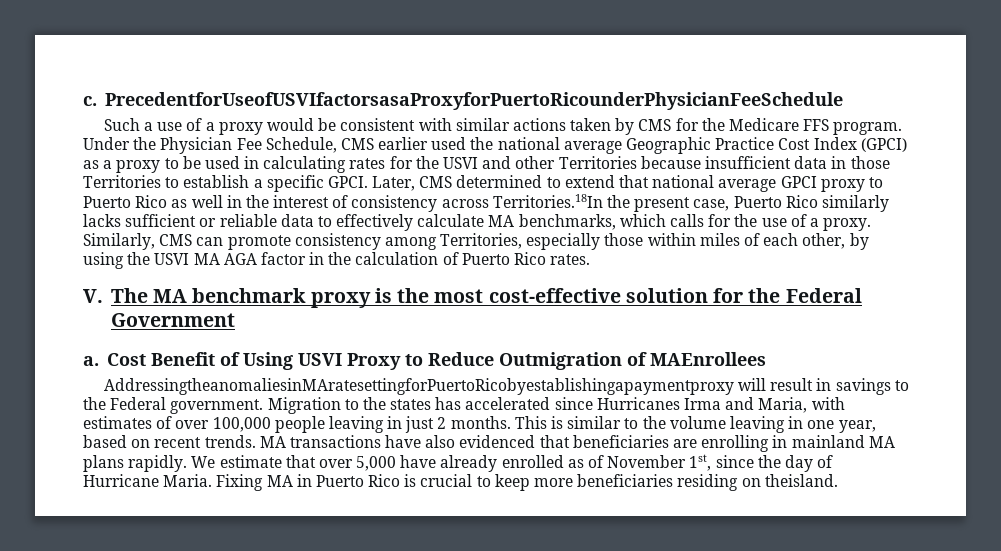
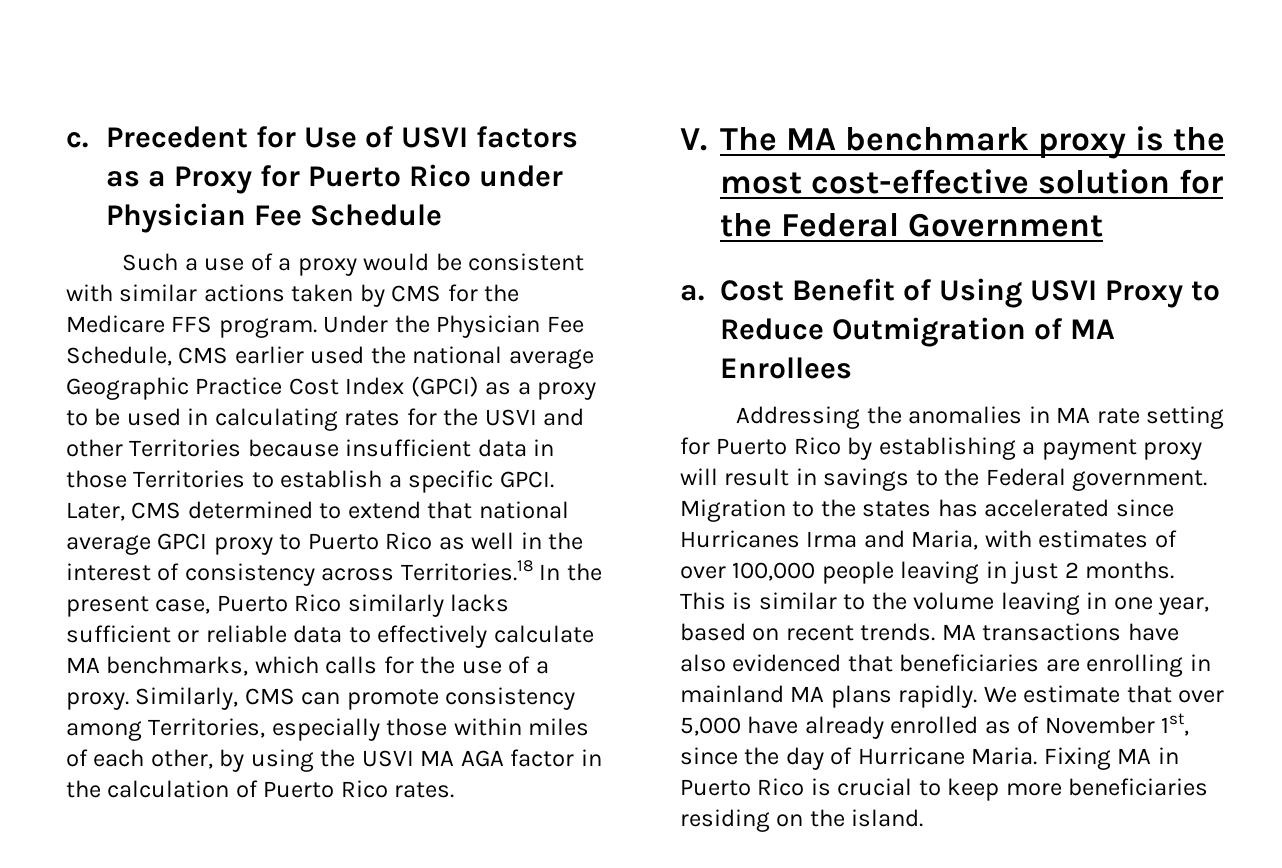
[104,92,843,110] PrecedentforUseofUSVIfactorsasaProxyforPuertoRicounderPhysicianFeeSchedule -> [105,126,579,148] [105,164,564,194] [105,203,443,233] Precedent for Use of USVI factors as a Proxy for Puerto Rico under Physician Fee Schedule
[492,194,603,208] Territories.18In -> [400,560,561,581] Territories.18 In
[649,352,766,366] [103,378,734,395] MAEnrollees // AddressingtheanomaliesinMAratesettingforPuertoRicobyestablishingapaymentproxy -> [1070,319,1116,339] [719,357,852,379] [736,406,1225,429] [680,437,1203,460] MA Enrollees // Addressing the anomalies in MA rate setting for Puerto Rico by establishing a payment proxy
[764,474,838,487] theisland. -> [809,809,924,827] the island.

